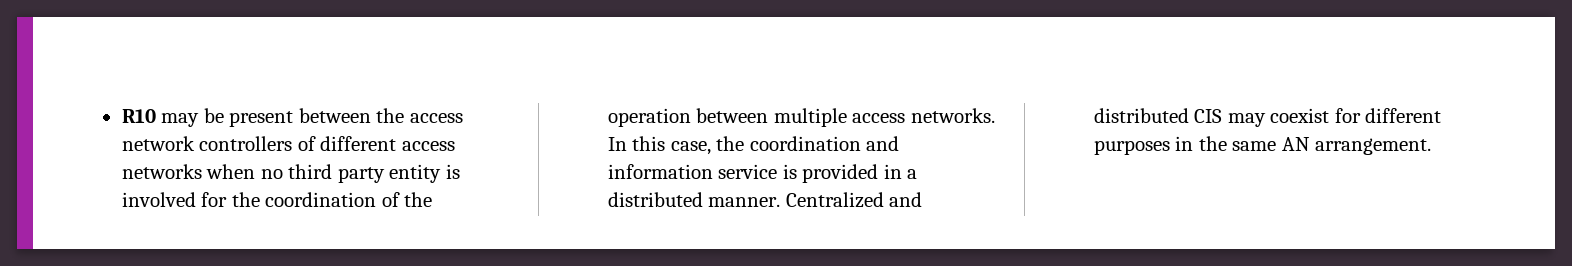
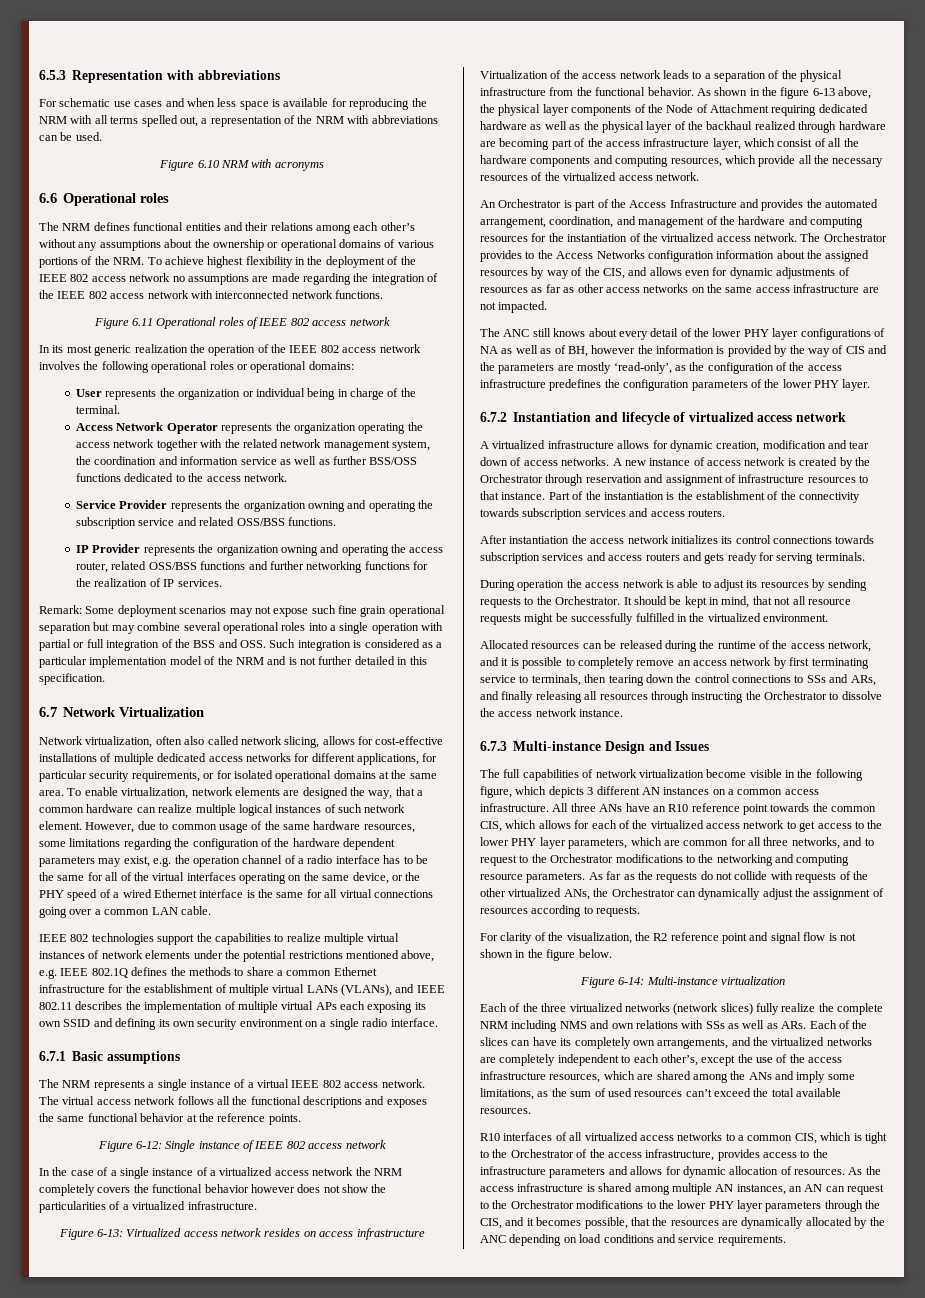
[121,108,463,127] [121,136,455,151] [121,164,460,183] [121,192,433,207] [607,108,995,127] [607,136,711,155] R10 may be present between the access network controllers of different access networks when no third party entity is involved for the coordination of the operation between multiple access networks. In this case, -> [39,70,280,83] [39,98,427,110] [39,115,438,127] [39,132,102,141] [159,159,324,171] [39,193,170,206] [39,222,415,234] [39,239,434,251] [39,256,416,268] [39,273,439,285] [39,290,383,299] [93,317,390,329] [39,344,421,356] [39,361,354,373] [76,388,416,400] [76,405,121,414] [76,422,423,434] [76,439,431,451] 6.5.3 Representation with abbreviations // For schematic use cases and when less space is available for reproducing the NRM with all terms spelled out, a representation of the NRM with abbreviations can be used. // Figure 6.10 NRM with acronyms // 6.6 Operational roles // The NRM defines functional entities and their relations among each other’s without any assumptions about the ownership or operational domains of various portions of the NRM. To achieve highest flexibility in the deployment of the IEEE 802 access network no assumptions are made regarding the integration of the IEEE 802 access network with interconnected network functions. // Figure 6.11 Operational roles of IEEE 802 access network // In its most generic realization the operation of the IEEE 802 access network involves the following operational roles or operational domains: // User represents the organization or individual being in charge of the terminal. // Access Network Operator represents the organization operating the access network together with the related network management system,
[782,164,918,183] [607,192,923,208] [1093,108,1442,127] [1093,136,1432,155] is provided in a distributed manner. Centralized and distributed CIS may coexist for different purposes in the same AN arrangement. -> [279,456,418,465] [76,473,287,482] [76,500,434,512] [76,517,336,529] [76,544,444,556] [76,561,429,573] [76,578,222,587] [39,605,445,617] [39,622,444,634] [39,639,443,651] [39,656,427,668] [39,673,105,685] [39,707,205,717] [39,736,444,748] [39,753,438,765] [39,770,437,782] [39,787,424,799] [39,804,406,816] [39,821,415,833] [39,838,395,850] [39,855,428,867] [39,872,421,884] [39,889,433,901] [39,906,211,918] [39,933,400,945] [39,950,435,962] [39,967,377,979] [39,984,445,996] [39,1001,426,1013] [39,1018,438,1030] [39,1051,180,1064] [39,1079,425,1091] [39,1096,427,1108] [39,1113,301,1125] [97,1140,386,1152] [39,1167,402,1179] [39,1184,387,1196] [39,1201,257,1213] [58,1228,425,1240] [480,70,843,82] [480,87,872,99] [480,104,868,116] [480,121,886,133] [480,138,859,150] [480,155,884,167] [480,172,699,181] [480,199,879,211] [480,216,863,228] [480,233,887,242] [480,250,870,262] [480,267,850,279] [480,284,879,293] [480,301,548,313] [480,328,885,340] [480,345,887,357] [480,362,842,374] [480,379,871,391] [480,412,847,425] [480,440,870,452] [480,457,870,469] [480,474,868,486] [480,491,861,503] [480,508,725,520] [480,535,875,544] [480,552,865,564] [480,579,867,591] [480,596,851,608] [480,613,828,625] [480,640,872,652] [480,657,869,669] [480,674,876,686] [480,691,882,703] [480,708,624,717] [480,741,710,754] [480,769,863,781] [480,786,819,798] [480,803,877,815] [480,820,883,832] [480,837,874,849] [480,854,850,866] [480,871,868,883] [480,888,884,900] [480,905,641,917] [480,932,856,944] [480,949,612,961] [579,976,786,988] [480,1003,884,1015] [480,1020,868,1032] [480,1037,872,1049] [480,1054,843,1066] [480,1071,855,1083] [480,1088,842,1100] [480,1108,531,1114] [480,1132,887,1144] [480,1149,828,1161] [480,1166,881,1178] [480,1183,885,1195] [480,1200,881,1212] [480,1217,885,1229] [480,1234,786,1246] as well as further BSS/OSS functions dedicated to the access network. // Service Provider represents the organization owning and operating the subscription service and related OSS/BSS functions. // IP Provider represents the organization owning and operating the access router, related OSS/BSS functions and further networking functions for the realization of IP services. // Remark: Some deployment scenarios may not expose such fine grain operational separation but may combine several operational roles into a single operation with partial or full integration of the BSS and OSS. Such integration is considered as a particular implementation model of the NRM and is not further detailed in this specification. // 6.7 Network Virtualization // Network virtualization, often also called network slicing, allows for cost-effective installations of multiple dedicated access networks for different applications, for particular security requirements, or for isolated operational domains at the same area. To enable virtualization, network elements are designed the way, that a common hardware can realize multiple logical instances of such network element. However, due to common usage of the same hardware resources, some limitations regarding the configuration of the hardware dependent parameters may exist, e.g. the operation channel of a radio interface has to be the same for all of the virtual interfaces operating on the same device, or the PHY speed of a wired Ethernet interface is the same for all virtual connections going over a common LAN cable. // IEEE 802 technologies support the capabilities to realize multiple virtual instances of network elements under the potential restrictions mentioned above, e.g. IEEE 802.1Q defines the methods to share a common Ethernet infrastructure for the establishment of multiple virtual LANs (VLANs), and IEEE 802.11 describes the implementation of multiple virtual APs each exposing its own SSID and defining its own security environment on a single radio interface. // 6.7.1 Basic assumptions // The NRM represents a single instance of a virtual IEEE 802 access network. The virtual access network follows all the functional descriptions and exposes the same functional behavior at the reference points. // Figure 6-12: Single instance of IEEE 802 access network // In the case of a single instance of a virtualized access network the NRM completely covers the functional behavior however does not show the particularities of a virtualized infrastructure. // Figure 6-13: Virtualized access network resides on access infrastructure // Virtualization of the access network leads to a separation of the physical infrastructure from the functional behavior. As shown in the figure 6-13 above, the physical layer components of the Node of Attachment requiring dedicated hardware as well as the physical layer of the backhaul realized through hardware are becoming part of the access infrastructure layer, which consist of all the hardware components and computing resources, which provide all the necessary resources of the virtualized access network. // An Orchestrator is part of the Access Infrastructure and provides the automated arrangement, coordination, and management of the hardware and computing resources for the instantiation of the virtualized access network. The Orchestrator provides to the Access Networks configuration information about the assigned resources by way of the CIS, and allows even for dynamic adjustments of resources as far as other access networks on the same access infrastructure are not impacted. // The ANC still knows about every detail of the lower PHY layer configurations of NA as well as of BH, however the information is provided by the way of CIS and the parameters are mostly ‘read-only’, as the configuration of the access infrastructure predefines the configuration parameters of the lower PHY layer. // 6.7.2 Instantiation and lifecycle of virtualized access network // A virtualized infrastructure allows for dynamic creation, modification and tear down of access networks. A new instance of access network is created by the Orchestrator through reservation and assignment of infrastructure resources to that instance. Part of the instantiation is the establishment of the connectivity towards subscription services and access routers. // After instantiation the access network initializes its control connections towards subscription services and access routers and gets ready for serving terminals. // During operation the access network is able to adjust its resources by sending requests to the Orchestrator. It should be kept in mind, that not all resource requests might be successfully fulfilled in the virtualized environment. // Allocated resources can be released during the runtime of the access network, and it is possible to completely remove an access network by first terminating service to terminals, then tearing down the control connections to SSs and ARs, and finally releasing all resources through instructing the Orchestrator to dissolve the access network instance. // 6.7.3 Multi-instance Design and Issues // The full capabilities of network virtualization become visible in the following figure, which depicts 3 different AN instances on a common access infrastructure. All three ANs have an R10 reference point towards the common CIS, which allows for each of the virtualized access network to get access to the lower PHY layer parameters, which are common for all three networks, and to request to the Orchestrator modifications to the networking and computing resource parameters. As far as the requests do not collide with requests of the other virtualized ANs, the Orchestrator can dynamically adjust the assignment of resources according to requests. // For clarity of the visualization, the R2 reference point and signal flow is not shown in the figure below. // Figure 6-14: Multi-instance virtualization // Each of the three virtualized networks (network slices) fully realize the complete NRM including NMS and own relations with SSs as well as ARs. Each of the slices can have its completely own arrangements, and the virtualized networks are completely independent to each other’s, except the use of the access infrastructure resources, which are shared among the ANs and imply some limitations, as the sum of used resources can’t exceed the total available resources. // R10 interfaces of all virtualized access networks to a common CIS, which is tight to the Orchestrator of the access infrastructure, provides access to the infrastructure parameters and allows for dynamic allocation of resources. As the access infrastructure is shared among multiple AN instances, an AN can request to the Orchestrator modifications to the lower PHY layer parameters through the CIS, and it becomes possible, that the resources are dynamically allocated by the ANC depending on load conditions and service requirements.

